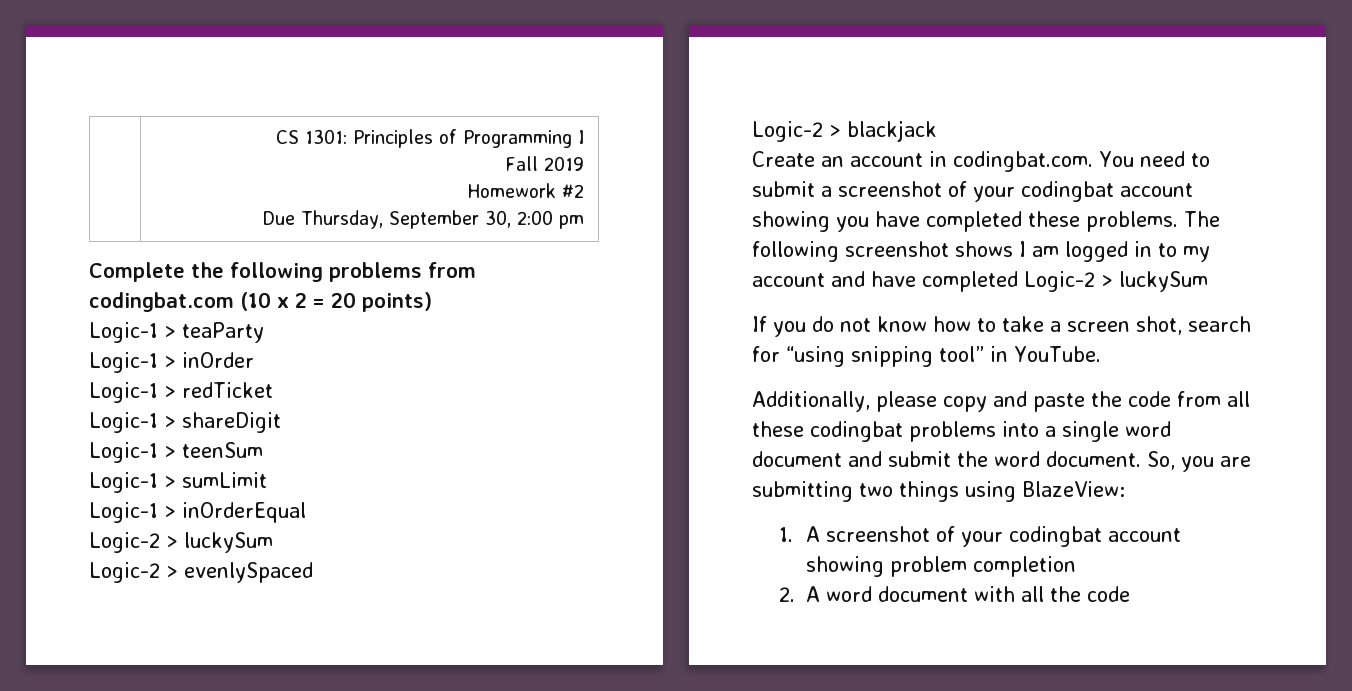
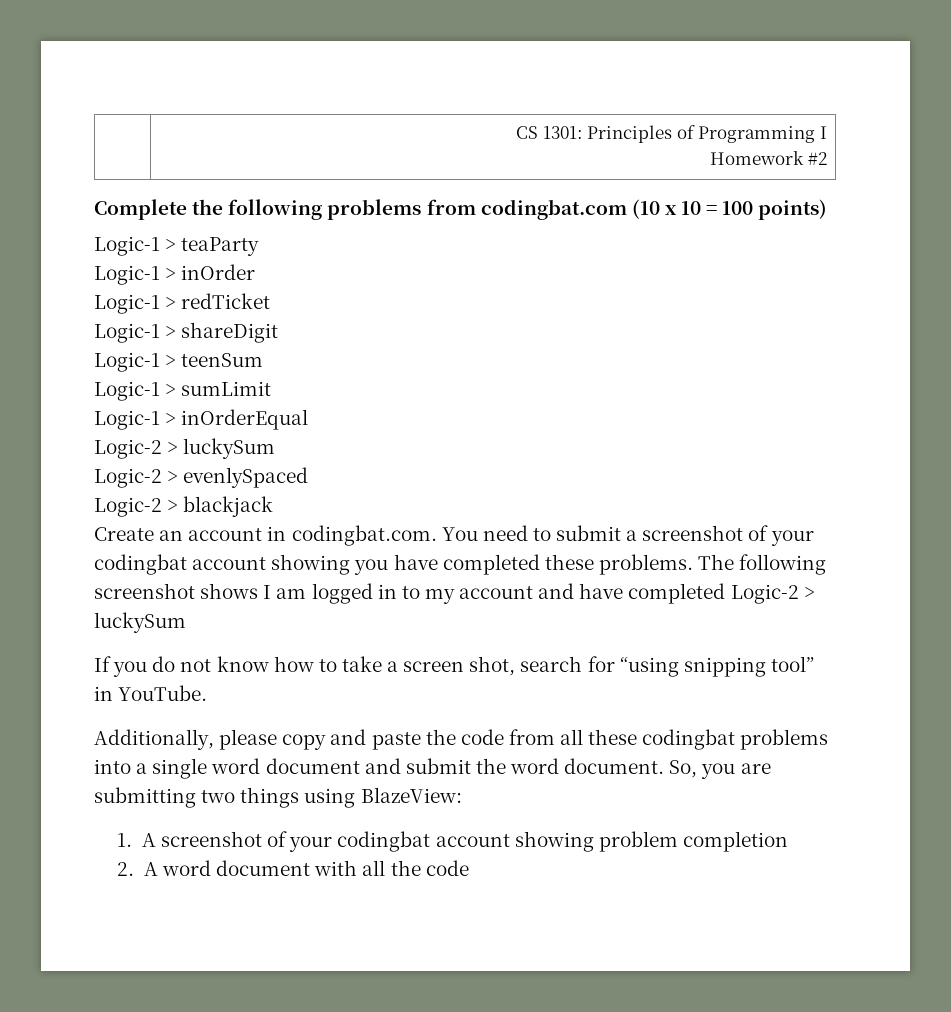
[505,156,585,171] // Fall 2019 -> (827, 132) none
[262,210,585,229] // Due Thursday, September 30, 2:00 pm -> (827, 158) none
[295,292,356,308] 2 = 20 -> [681,201,754,215] 10 = 100

